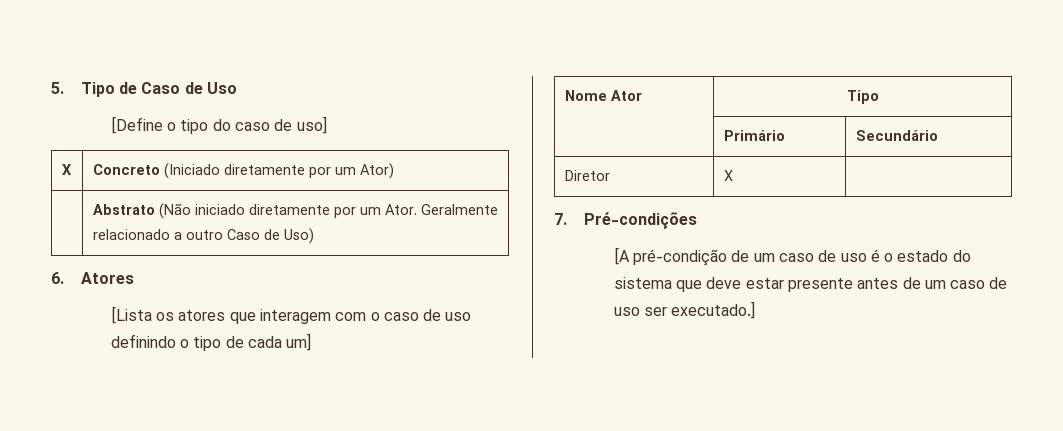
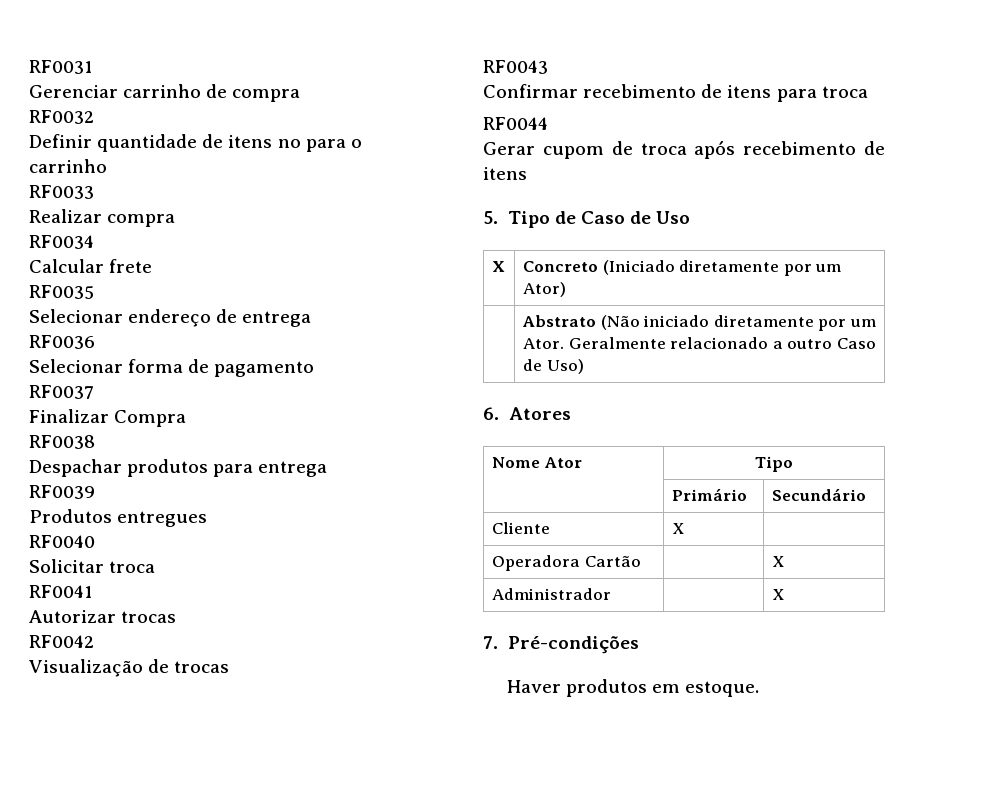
(51, 88) none -> [29,60,92,74] [29,84,301,102] [29,110,94,124] [29,134,362,152] [29,159,107,173] [29,185,94,199] [29,209,176,227] [29,235,94,249] [29,259,153,273] [29,285,94,299] [29,309,312,327] [29,335,95,349] [29,359,315,377] [29,385,94,399] [29,409,187,427] [29,435,95,449] [29,459,328,477] [29,485,95,499] [29,509,208,527] [29,535,95,548] [29,559,156,573] [29,585,92,598] [29,610,177,623] [29,635,94,648] [29,659,230,677] [483,60,548,74] [483,84,868,102] [483,117,548,130] [483,140,885,159] [483,167,527,180] RF0031 // Gerenciar carrinho de compra // RF0032 // Definir quantidade de itens no para o carrinho // RF0033 // Realizar compra // RF0034 // Calcular frete // RF0035 // Selecionar endereço de entrega // RF0036 // Selecionar forma de pagamento // RF0037 // Finalizar Compra // RF0038 // Despachar produtos para entrega // RF0039 // Produtos entregues // RF0040 // Solicitar troca // RF0041 // Autorizar trocas // RF0042 // Visualização de trocas // RF0043 // Confirmar recebimento de itens para troca // RF0044 // Gerar cupom de troca após recebimento de itens //
[110,116,327,134] // [Define o tipo do caso de uso] -> (691, 217) none
[110,306,472,324] [110,333,312,351] // [Lista os atores que interagem com o caso de uso definindo o tipo de cada um] -> (571, 413) none
[564,170,610,181] [723,170,733,181] [554,212,697,229] [613,247,971,266] [613,277,1008,292] [613,301,756,319] Diretor | X | // 7. Pré-condições // [A pré-condição de um caso de uso é o estado do sistema que deve estar presente antes de um caso de uso ser executado.] -> [491,522,550,534] [671,523,684,534] [491,555,641,571] [771,556,784,567] [491,588,611,600] [771,589,784,600] [483,635,639,654] [506,679,760,697] Cliente | X | // Operadora Cartão | | X // Administrador | | X // 7. Pré-condições // Haver produtos em estoque.

